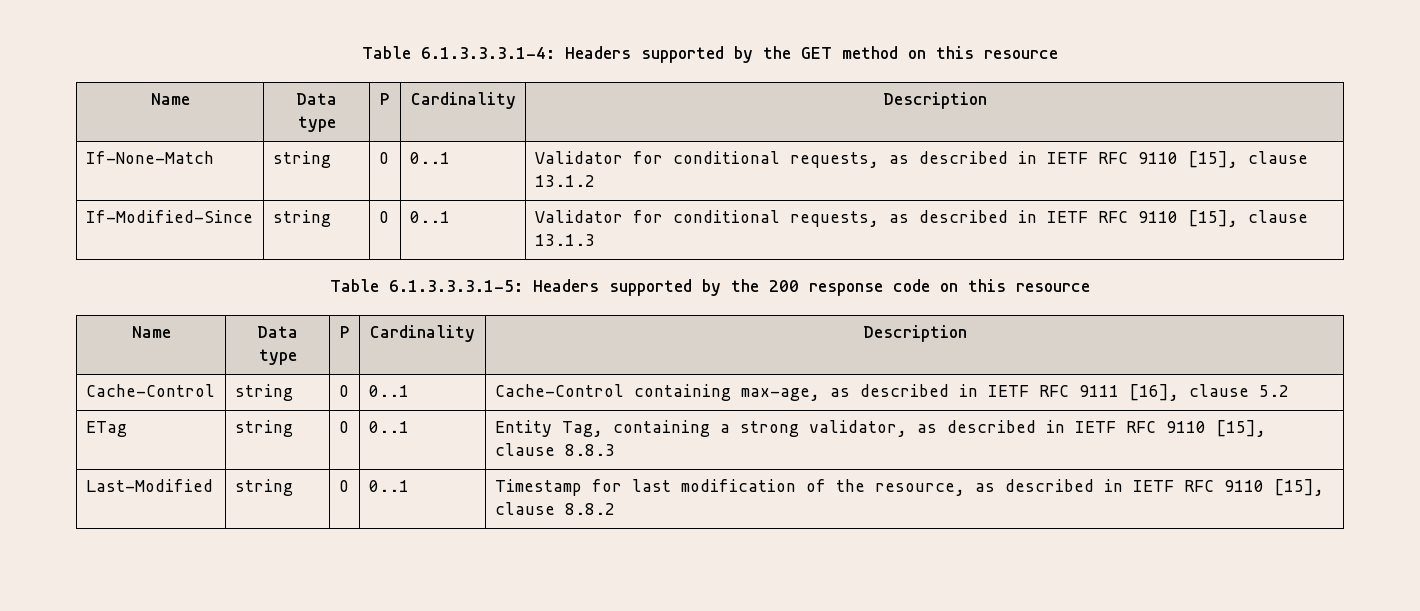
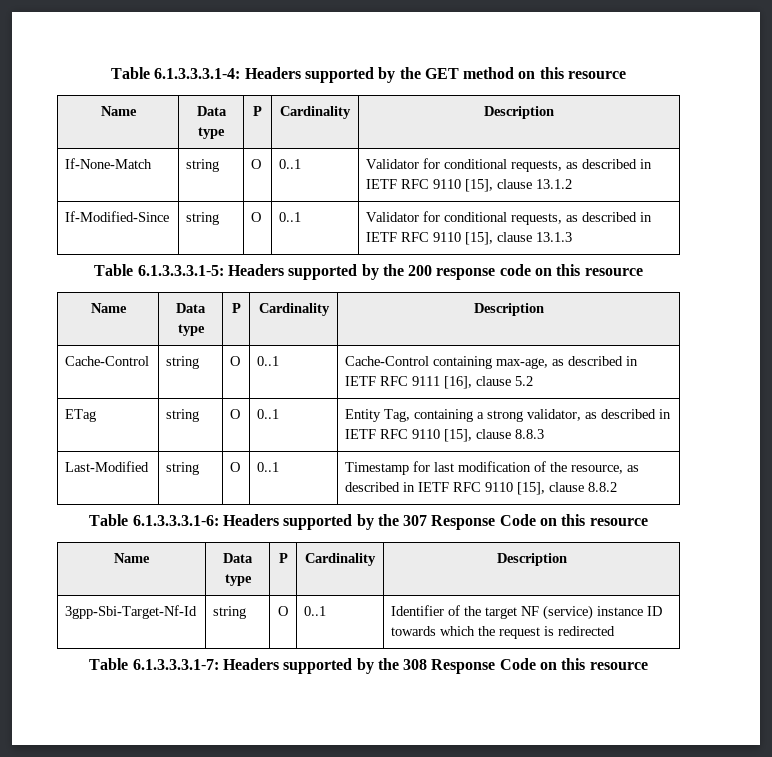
(615, 509) none -> [89,514,648,530] [114,553,150,563] [223,553,253,563] [224,574,252,586] [278,553,288,563] [305,553,376,566] [496,553,567,566] [65,605,198,619] [213,606,247,619] [278,606,288,616] [304,606,327,616] [391,605,663,620] [391,626,616,639] [89,658,648,674] // Table 6.1.3.3.3.1-6: Headers supported by the 307 Response Code on this resource // Name | Data type | P | Cardinality | Description // 3gpp-Sbi-Target-Nf-Id | string | O | 0..1 | Identifier of the target NF (service) instance ID towards which the request is redirected // Table 6.1.3.3.3.1-7: Headers supported by the 308 Response Code on this resource

